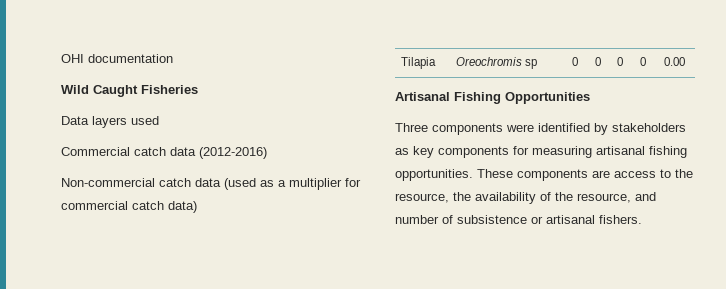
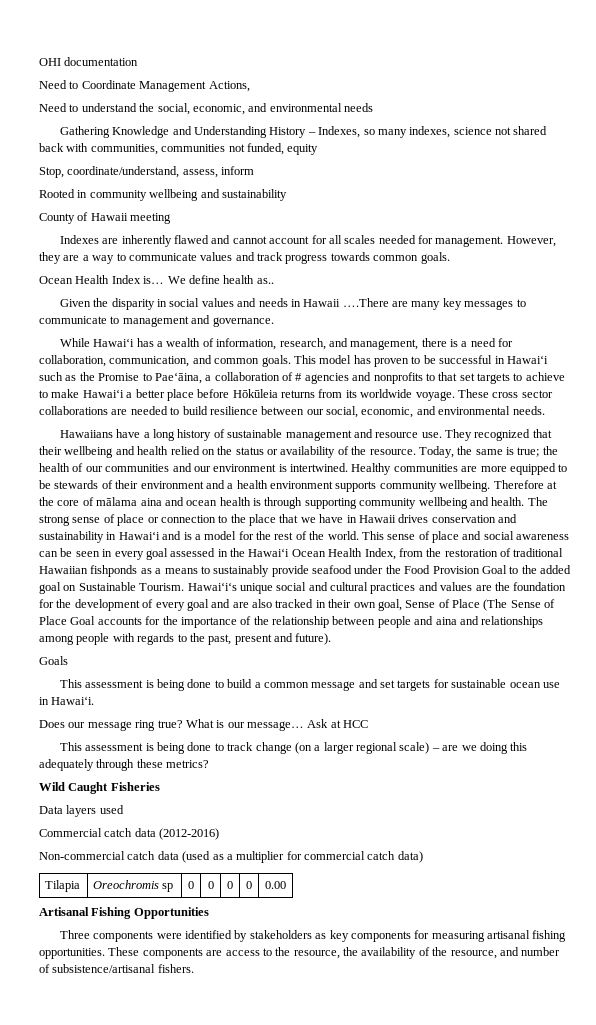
(173, 58) none -> [39,80,250,92] [39,103,373,115] [59,126,548,138] [39,143,319,155] [39,166,255,178] [39,189,287,201] [39,212,172,224] [59,235,556,247] [39,252,450,264] [39,275,274,284] [59,298,526,310] [39,315,274,327] [59,338,514,350] [39,355,548,367] [39,372,565,384] [39,389,553,401] [39,406,545,418] [59,429,552,441] [39,446,558,458] [39,463,568,475] [39,480,557,492] [39,497,548,509] [39,514,517,526] [39,531,570,543] [39,548,564,560] [39,565,571,577] [39,582,567,594] [39,599,556,611] [39,616,544,628] [39,633,332,645] [39,656,68,665] [59,679,560,691] [39,696,95,705] [39,719,369,731] [59,742,528,754] [39,759,210,771] // Need to Coordinate Management Actions, // Need to understand the social, economic, and environmental needs // Gathering Knowledge and Understanding History – Indexes, so many indexes, science not shared back with communities, communities not funded, equity // Stop, coordinate/understand, assess, inform // Rooted in community wellbeing and sustainability // County of Hawaii meeting // Indexes are inherently flawed and cannot account for all scales needed for management. However, they are a way to communicate values and track progress towards common goals. // Ocean Health Index is… We define health as.. // Given the disparity in social values and needs in Hawaii ….There are many key messages to communicate to management and governance. // While Hawaiʻi has a wealth of information, research, and management, there is a need for collaboration, communication, and common goals. This model has proven to be successful in Hawaiʻi such as the Promise to Paeʻāina, a collaboration of # agencies and nonprofits to that set targets to achieve to make Hawaiʻi a better place before Hōkūleia returns from its worldwide voyage. These cross sector collaborations are needed to build resilience between our social, economic, and environmental needs. // Hawaiians have a long history of sustainable management and resource use. They recognized that their wellbeing and health relied on the status or availability of the resource. Today, the same is true; the health of our communities and our environment is intertwined. Healthy communities are more equipped to be stewards of their environment and a health environment supports community wellbeing. Therefore at the core of mālama aina and ocean health is through supporting community wellbeing and health. The strong sense of place or connection to the place that we have in Hawaii drives conservation and sustainability in Hawaiʻi and is a model for the rest of the world. This sense of place and social awareness can be seen in every goal assessed in the Hawaiʻi Ocean Health Index, from the restoration of traditional Hawaiian fishponds as a means to sustainably provide seafood under the Food Provision Goal to the added goal on Sustainable Tourism. Hawaiʻiʻs unique social and cultural practices and values are the foundation for the development of every goal and are also tracked in their own goal, Sense of Place (The Sense of Place Goal accounts for the importance of the relationship between people and aina and relationships among people with regards to the past, present and future). // Goals // This assessment is being done to build a common message and set targets for sustainable ocean use in Hawaiʻi. // Does our message ring true? What is our message… Ask at HCC // This assessment is being done to track change (on a larger regional scale) – are we doing this adequately through these metrics?
[457,215,595,224] subsistence or artisanal -> [52,964,156,973] subsistence/artisanal

